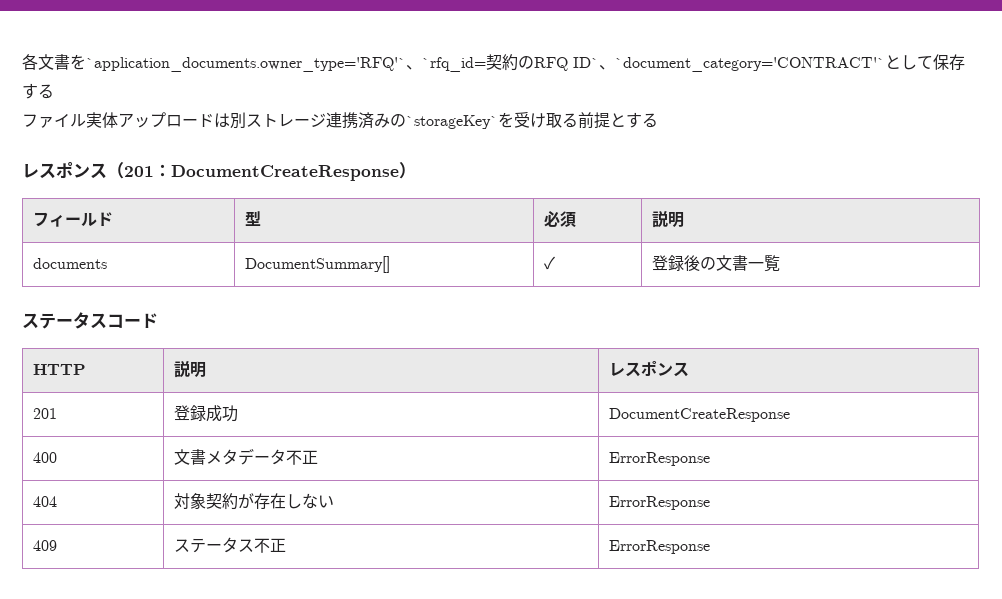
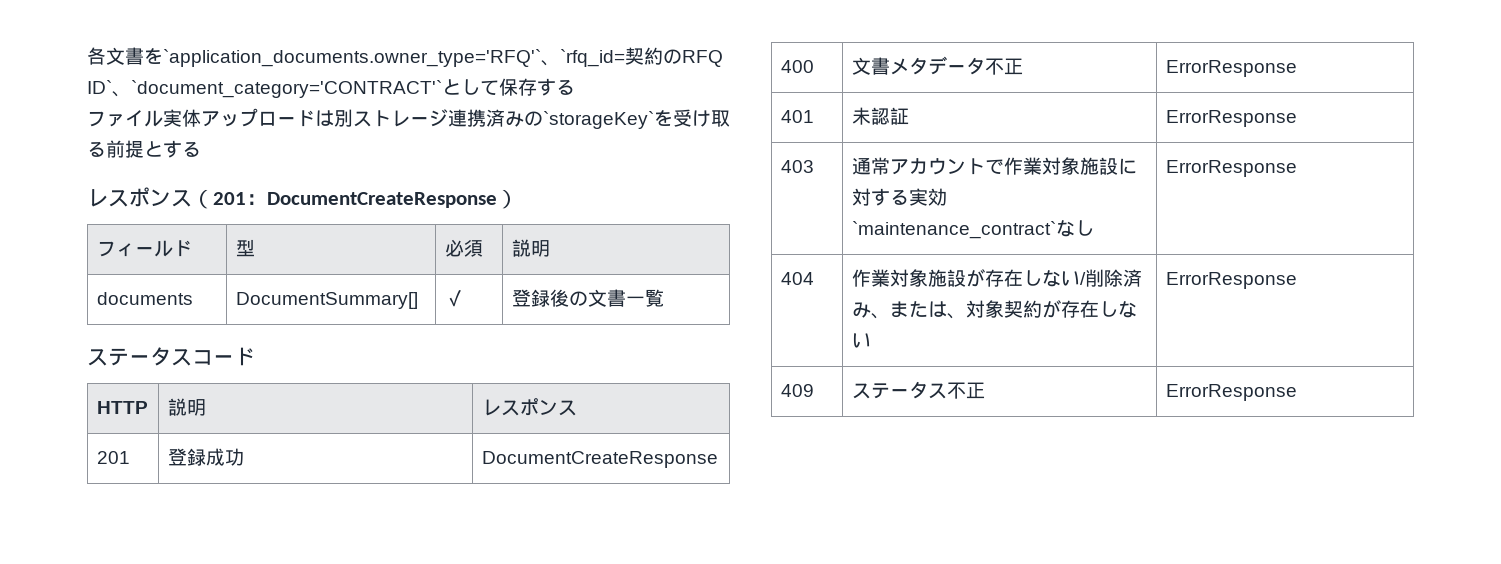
[33,496,58,507] 404 | -> [780,110,814,123] [851,107,909,125] [1165,110,1297,127] [780,160,814,173] [851,157,1137,175] [851,188,947,206] [851,220,1094,239] [1165,160,1297,177] [780,272,814,285] [851,269,1142,287] [851,301,966,319] 401 | 未認証 | ErrorResponse // 403 | 通常アカウントで作業対象施設に対する実効`maintenance_contract`なし | ErrorResponse // 404 | 作業対象施設が存在しない/削除済み、または、

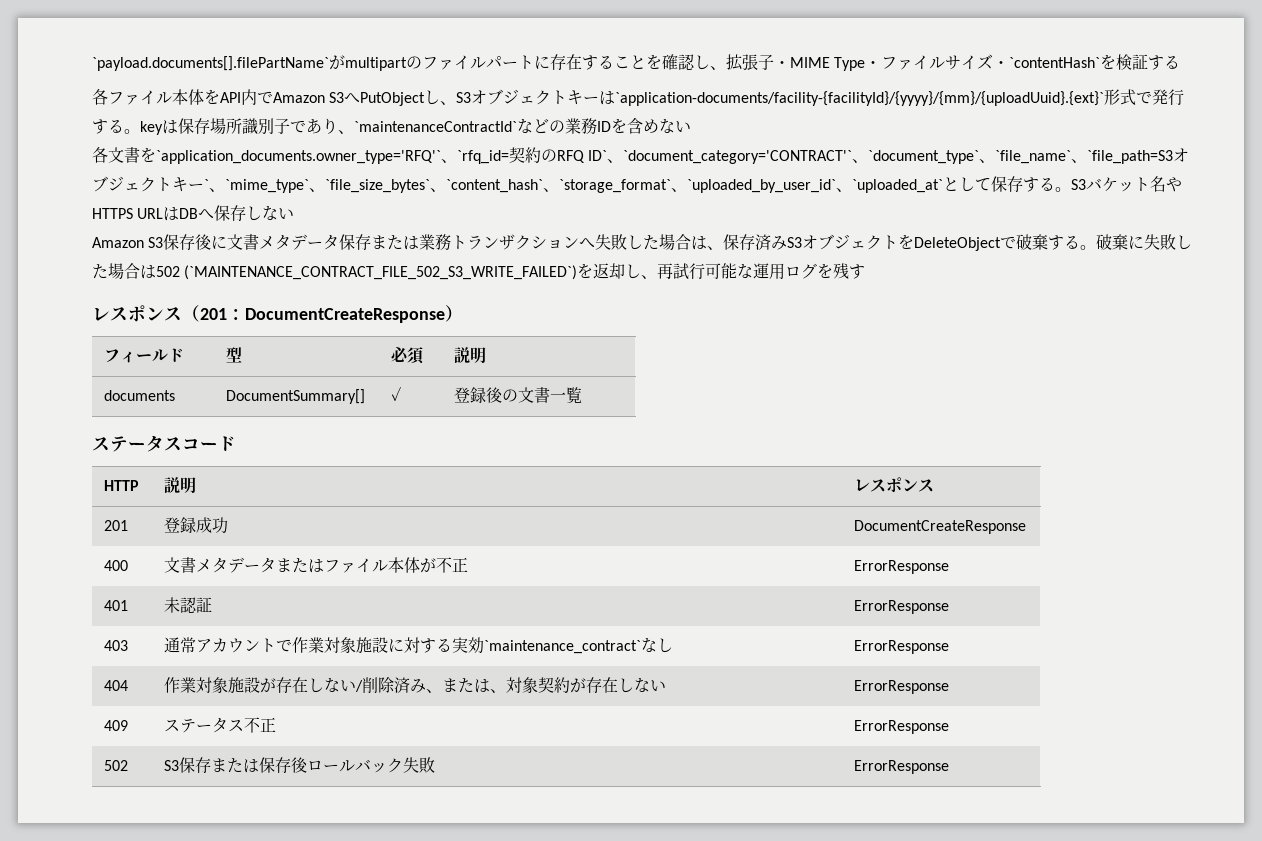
(87, 56) none -> [92,54,1181,71] [92,89,1185,106] [92,118,691,135] `payload.documents[].filePartName`がmultipartのファイルパートに存在することを確認し、拡張子・MIME Type・ファイルサイズ・`contentHash`を検証する // 各ファイル本体をAPI内でAmazon S3へPutObjectし、S3オブジェクトキーは`application-documents/facility-{facilityId}/{yyyy}/{mm}/{uploadUuid}.{ext}`形式で発行する。keyは保存場所識別子であり、`maintenanceContractId`などの業務IDを含めない //
[442,78,575,96] [87,108,730,129] [87,140,201,158] として保存する // ファイル実体アップロードは別ストレージ連携済みの`storageKey`を受け取る前提とする -> [852,148,1190,164] [92,176,1182,193] [92,205,295,221] [92,234,1193,251] [92,263,866,280] 、`document_type`、`file_name`、`file_path=S3オブジェクトキー`、`mime_type`、`file_size_bytes`、`content_hash`、`storage_format`、`uploaded_by_user_id`、`uploaded_at`として保存する。S3バケット名やHTTPS URLはDBへ保存しない // Amazon S3保存後に文書メタデータ保存または業務トランザクションへ失敗した場合は、保存済みS3オブジェクトをDeleteObjectで破棄する。破棄に失敗した場合は502 (`MAINTENANCE_CONTRACT_FILE_502_S3_WRITE_FAILED`)を返却し、再試行可能な運用ログを残す
(985, 66) none -> [276,557,437,573] またはファイル本体が
(1297, 392) none -> [104,760,129,771] [164,757,436,773] [854,760,950,774] // 502 | S3保存または保存後ロールバック失敗 | ErrorResponse

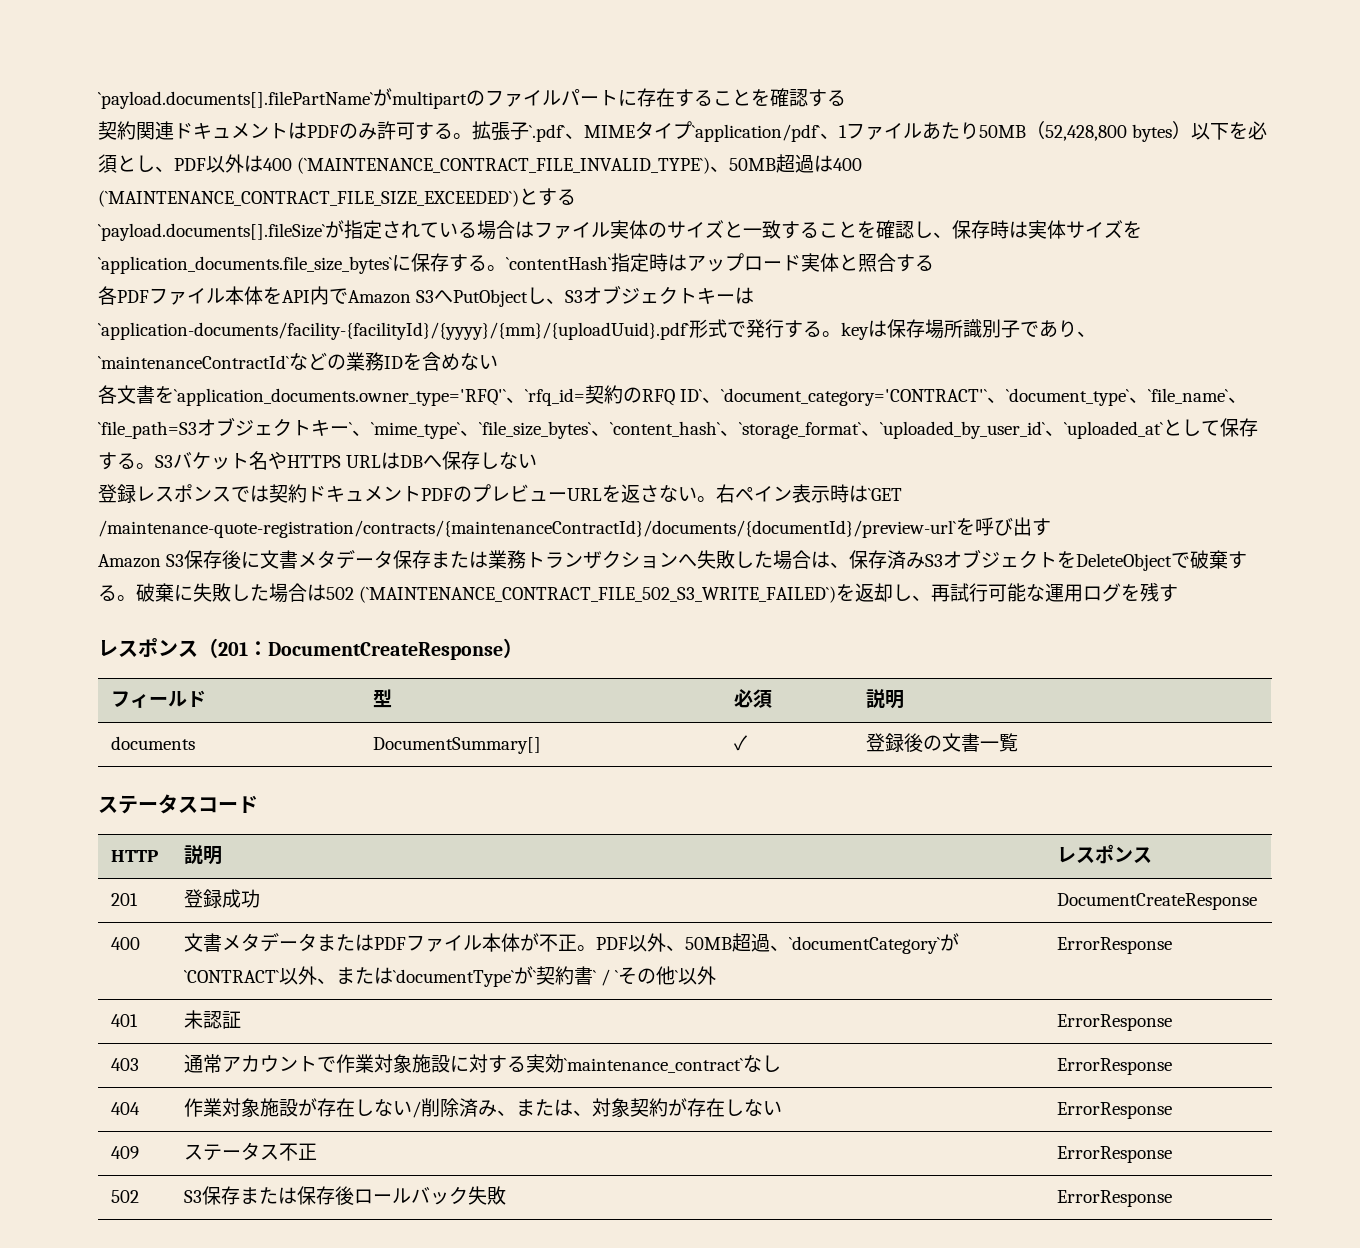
[694,54,1149,71] し、拡張子・MIME Type・ファイルサイズ・`contentHash`を検証 -> [808,89,846,107] [98,121,1268,142] [98,154,863,174] [98,188,576,207] [98,220,1142,241] [98,253,896,274] する // 契約関連ドキュメントはPDFのみ許可する。拡張子`.pdf`、MIMEタイプ`application/pdf`、1ファイルあたり50MB（52,428,800 bytes）以下を必須とし、PDF以外は400 (`MAINTENANCE_CONTRACT_FILE_INVALID_TYPE`)、50MB超過は400 (`MAINTENANCE_CONTRACT_FILE_SIZE_EXCEEDED`)とする // `payload.documents[].fileSize`が指定されている場合はファイル実体のサイズと一致することを確認し、保存時は実体サイズを`application_documents.file_size_bytes`に保存する。`contentHash`指定時はアップロード実体と照合
(108, 97) none -> [117,290,149,303] PDF
[615,91,1105,106] `application-documents/facility-{facilityId}/{yyyy}/{mm}/{uploadUuid}.{ext}` -> [98,322,689,340] `application-documents/facility-{facilityId}/{yyyy}/{mm}/{uploadUuid}.pdf`
(295, 213) none -> [98,484,902,503] [98,517,1051,538] // 登録レスポンスでは契約ドキュメントPDFのプレビューURLを返さない。右ペイン表示時は`GET /maintenance-quote-registration/contracts/{maintenanceContractId}/documents/{documentId}/preview-url`を呼び出す
(325, 566) none -> [373,937,406,950] PDF
(469, 564) none -> [576,933,959,954] [183,966,717,987] 。PDF以外、50MB超過、`documentCategory`が`CONTRACT`以外、または`documentType`が`契約書` / `その他`以外

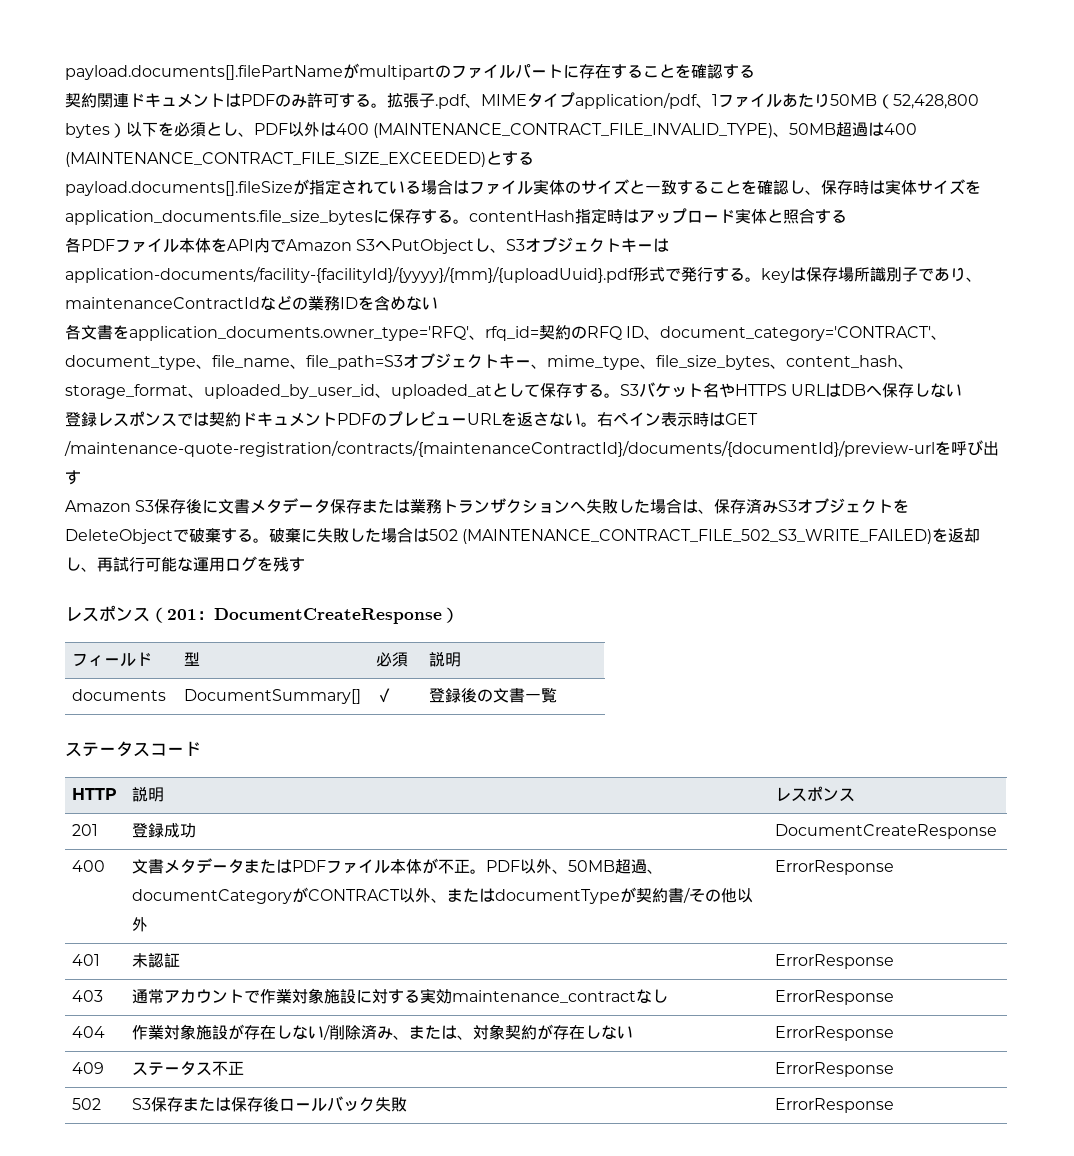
[98,91,373,109] `payload.documents[].filePartName` -> [65,65,343,80] payload.documents[].filePartName
[529,124,565,142] `.pdf` -> [435,94,466,109] .pdf
[692,124,820,142] `application/pdf` -> [575,92,697,109] application/pdf
[297,157,711,174] (`MAINTENANCE_CONTRACT_FILE_INVALID_TYPE`) -> [373,123,774,138] (MAINTENANCE_CONTRACT_FILE_INVALID_TYPE)
[98,190,519,207] (`MAINTENANCE_CONTRACT_FILE_SIZE_EXCEEDED`) -> [65,152,486,167] (MAINTENANCE_CONTRACT_FILE_SIZE_EXCEEDED)
[98,223,325,241] `payload.documents[].fileSize` -> [65,181,293,196] payload.documents[].fileSize
[98,256,392,274] `application_documents.file_size_bytes` -> [65,210,373,225] application_documents.file_size_bytes
[506,256,611,270] `contentHash` -> [469,210,575,222] contentHash
[98,322,689,340] `application-documents/facility-{facilityId}/{yyyy}/{mm}/{uploadUuid}.pdf` -> [65,266,634,283] application-documents/facility-{facilityId}/{yyyy}/{mm}/{uploadUuid}.pdf
[98,355,289,369] `maintenanceContractId` -> [65,297,260,309] maintenanceContractId
[174,385,1248,406] [98,417,1163,439] `application_documents.owner_type='RFQ'`、`rfq_id=契約のRFQ ID`、`document_category='CONTRACT'`、`document_type`、`file_name`、`file_path=S3オブジェクトキー`、`mime_type`、`file_size_bytes`、`content_hash`、`storage_format`、`uploaded_by_user_id`、`uploaded_at` -> [129,325,948,341] [65,353,914,370] [65,384,492,399] application_documents.owner_type='RFQ'、rfq_id=契約のRFQ ID、document_category='CONTRACT'、document_type、file_name、file_path=S3オブジェクトキー、mime_type、file_size_bytes、content_hash、storage_format、uploaded_by_user_id、uploaded_at
[868,488,902,501] [98,520,956,538] `GET /maintenance-quote-registration/contracts/{maintenanceContractId}/documents/{documentId}/preview-url` -> [725,413,758,425] [64,440,935,457] GET /maintenance-quote-registration/contracts/{maintenanceContractId}/documents/{documentId}/preview-url
[359,586,837,603] (`MAINTENANCE_CONTRACT_FILE_502_S3_WRITE_FAILED`) -> [462,529,933,544] (MAINTENANCE_CONTRACT_FILE_502_S3_WRITE_FAILED)
[788,933,959,954] [183,970,279,983] `documentCategory`が`CONTRACT` -> [132,887,401,904] documentCategoryがCONTRACT
[392,966,679,987] `documentType`が`契約書` / `その他` -> [495,887,738,904] documentTypeが契約書/その他
[563,1058,743,1073] `maintenance_contract` -> [452,990,637,1003] maintenance_contract

